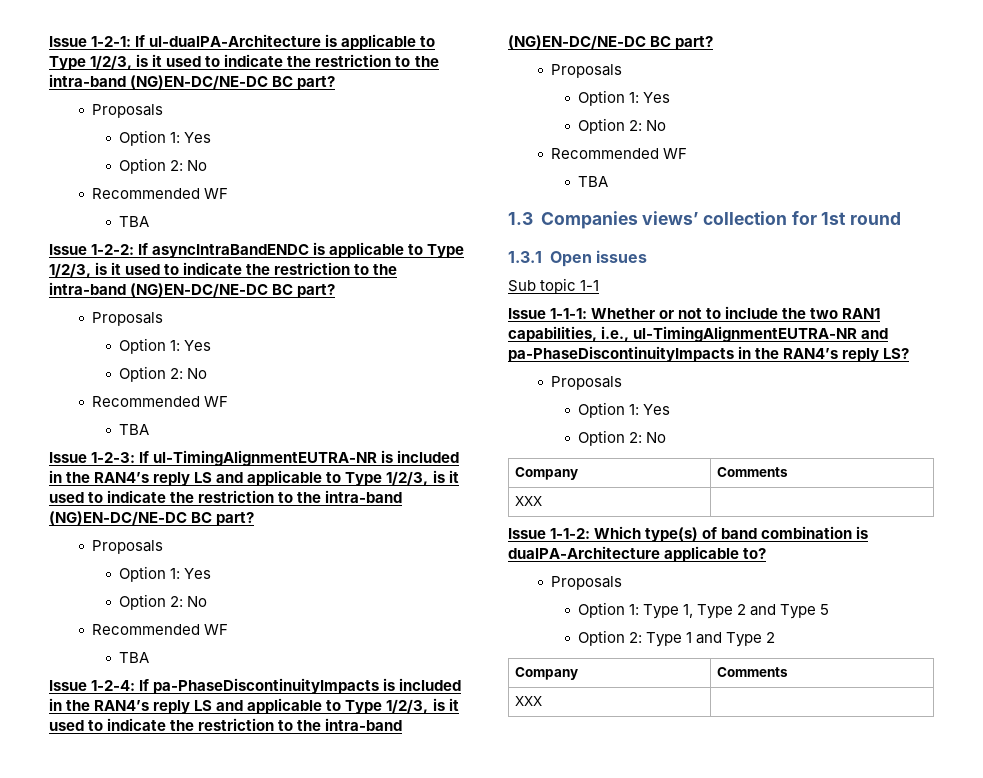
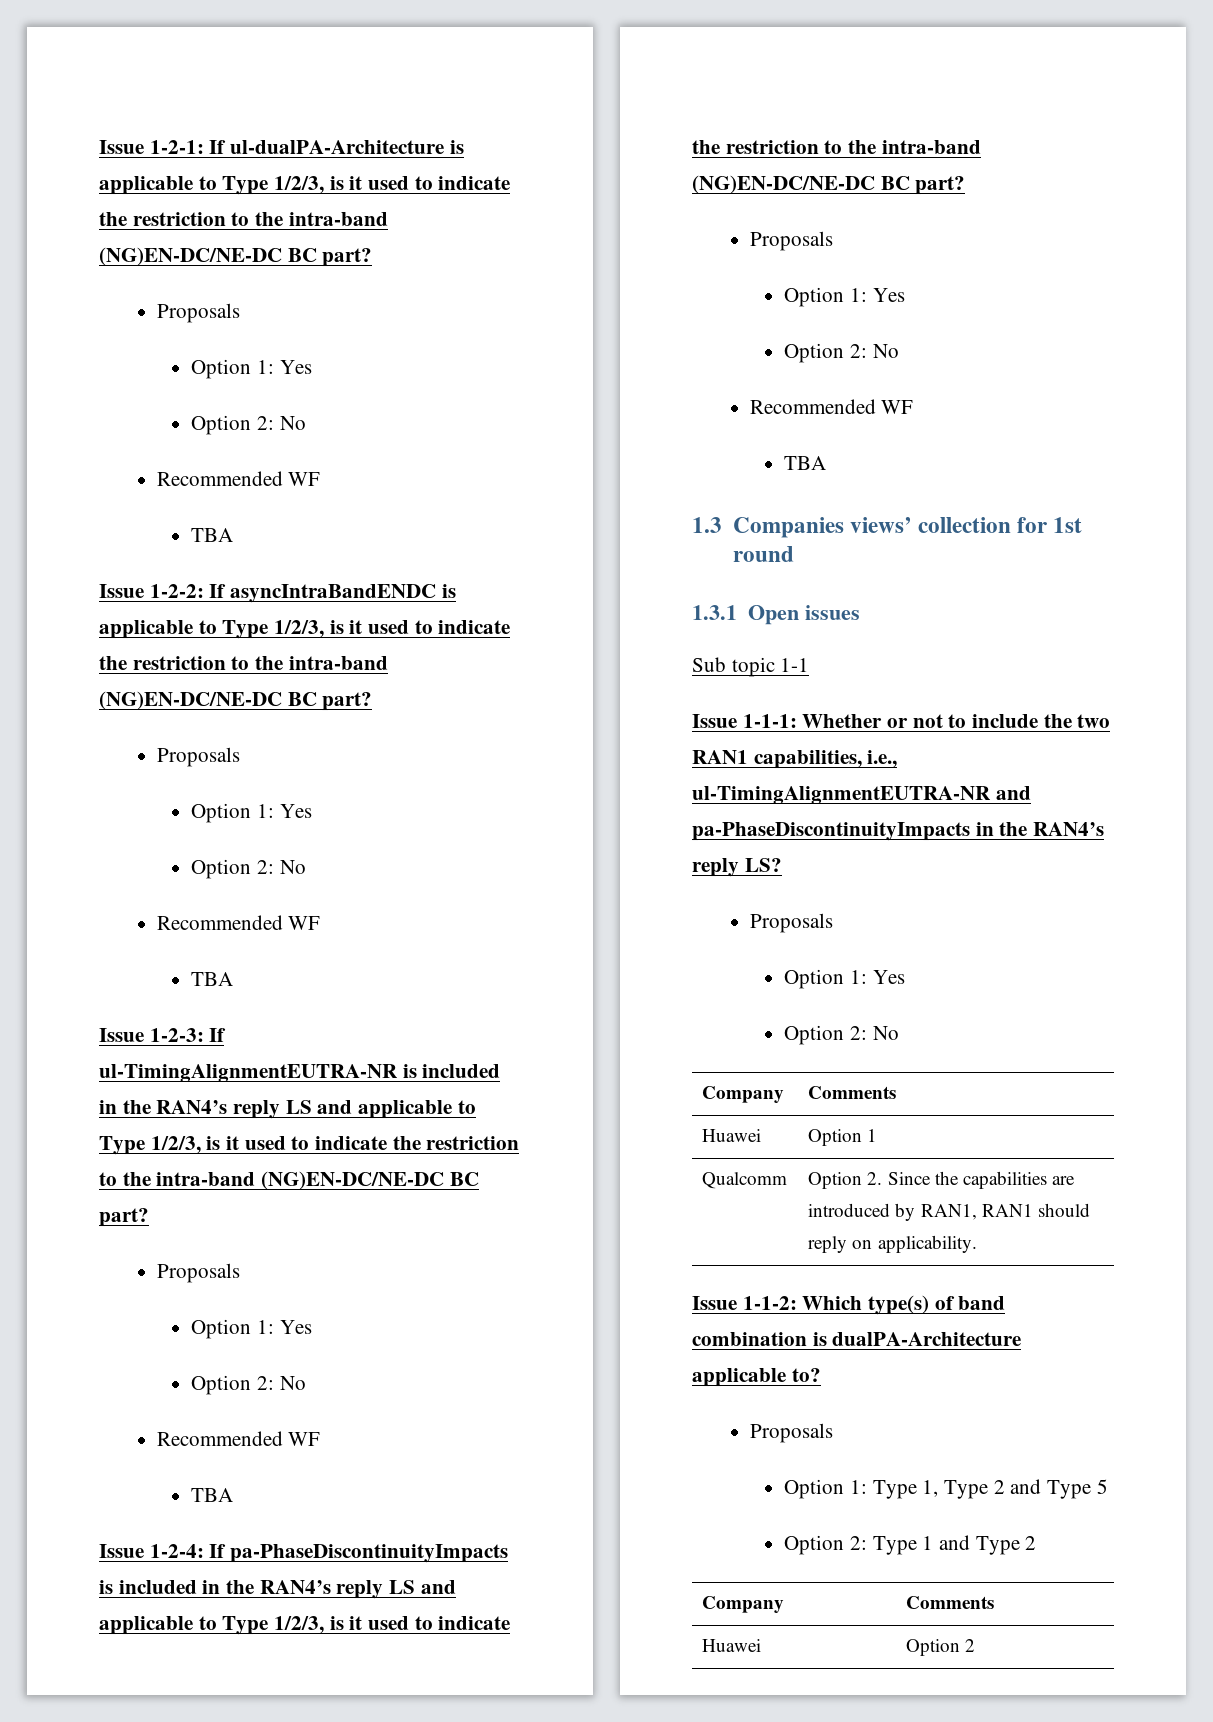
[515,496,543,506] XXX | -> [702,1129,762,1142] [808,1129,878,1146] [702,1172,788,1189] [808,1171,1075,1189] [808,1203,1090,1221] [808,1235,977,1253] Huawei | Option 1 // Qualcomm | Option 2. Since the capabilities are introduced by RAN1, RAN1 should reply on applicability.
[515,696,543,706] XXX | -> [702,1639,762,1652] [906,1639,976,1656] Huawei | Option 2

